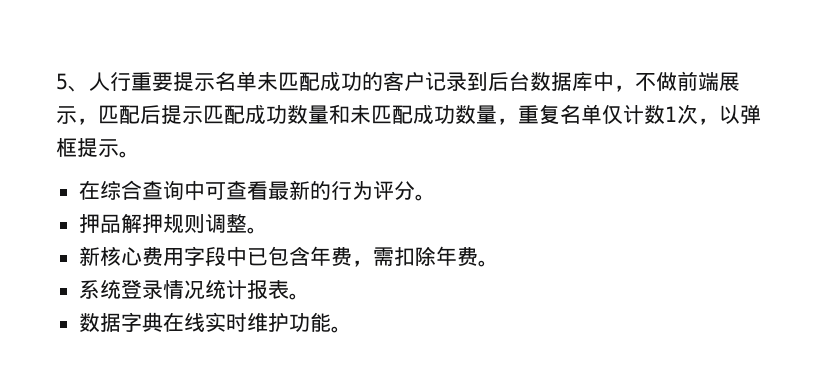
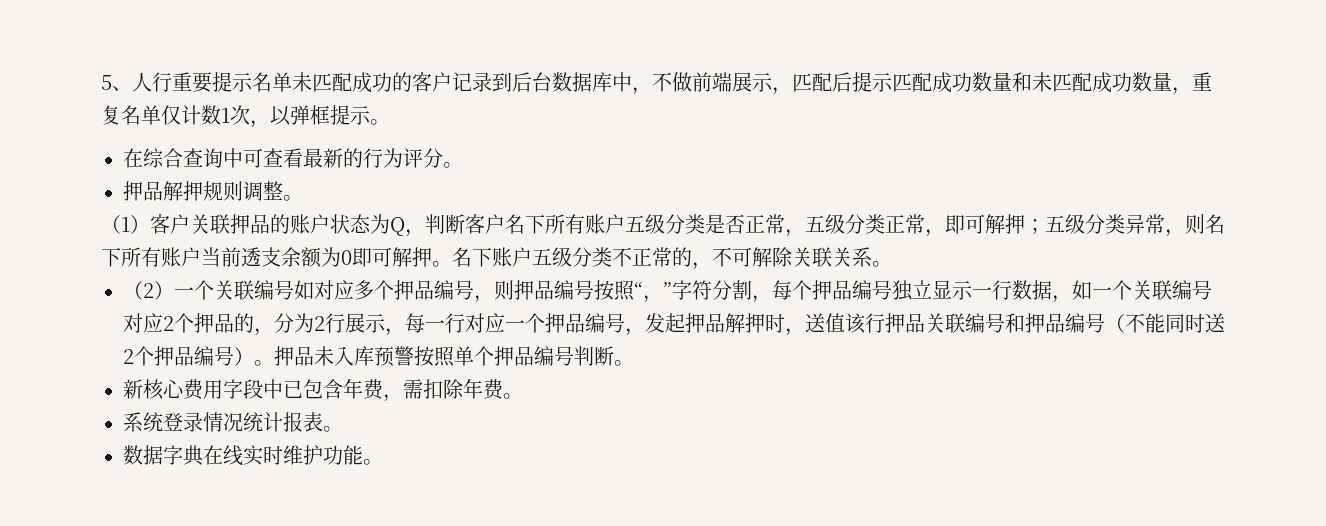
(268, 230) none -> [101,214,1225,237] [101,247,892,270] [123,280,1212,303] [123,313,1225,336] [123,346,634,367] // （1）客户关联押品的账户状态为Q，判断客户名下所有账户五级分类是否正常，五级分类正常，即可解押；五级分类异常，则名下所有账户当前透支余额为0即可解押。名下账户五级分类不正常的，不可解除关联关系。 // （2）一个关联编号如对应多个押品编号，则押品编号按照“，”字符分割，每个押品编号独立显示一行数据，如一个关联编号对应2个押品的，分为2行展示，每一行对应一个押品编号，发起押品解押时，送值该行押品关联编号和押品编号（不能同时送2个押品编号）。押品未入库预警按照单个押品编号判断。

